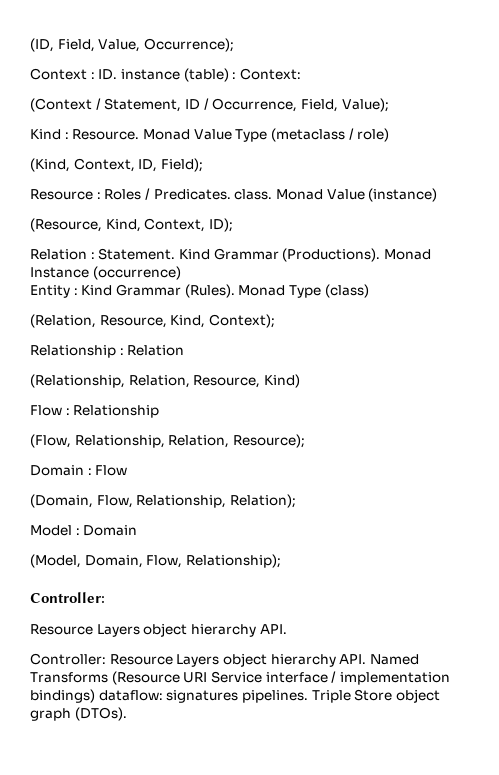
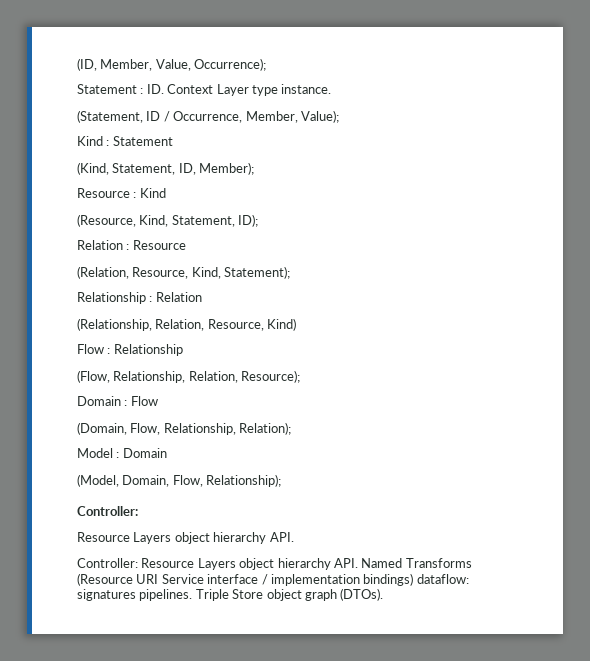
[57,39,95,52] Field, -> [100,59,153,71] Member,
[30,68,87,80] Context -> [77,84,137,94] Statement
[120,68,301,82] [30,98,182,112] instance (table) : Context: // (Context / Statement, -> [167,84,332,96] [77,110,143,123] Context Layer type instance. // (Statement,
[300,99,338,112] Field, -> [245,111,298,123] Member,
[72,128,390,142] [30,158,203,172] [30,188,438,202] Resource. Monad Value Type (metaclass / role) // (Kind, Context, ID, Field); // Resource : Roles / Predicates. class. Monad Value (instance) -> [112,136,173,146] [77,162,255,175] [77,188,166,198] Statement // (Kind, Statement, ID, Member); // Resource : Kind
[144,218,206,232] Context, -> [171,215,235,227] Statement,
[98,248,431,262] [30,266,181,280] [30,284,369,298] Statement. Kind Grammar (Productions). Monad Instance (occurrence) // Entity : Kind Grammar (Rules). Monad Type (class) -> [132,240,186,250] Resource
[208,314,275,328] Context); -> [224,266,291,279] Statement);

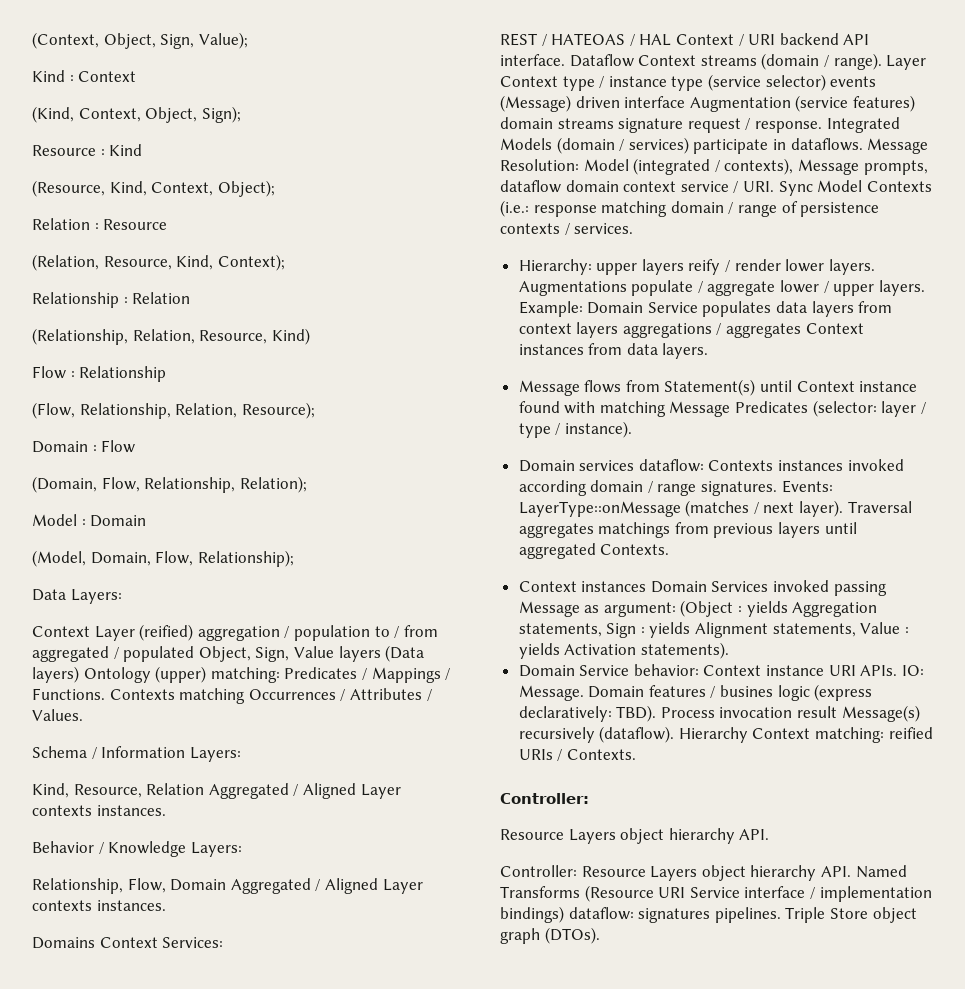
[77,58,267,71] [77,84,332,96] [77,110,298,123] (ID, Member, Value, Occurrence); // Statement : ID. Context Layer type instance. // (Statement, ID / Occurrence, Member, -> [32,32,195,49] (Context, Object, Sign,
[112,136,173,146] Statement -> [78,71,137,82] Context
[112,162,255,175] Statement, ID, Member); -> [78,106,241,123] Context, Object, Sign);
[171,214,259,227] Statement, ID); -> [151,180,275,197] Context, Object);
[224,266,291,279] Statement); -> [217,254,285,271] Context);
(282, 480) none -> [32,589,122,604] [32,624,438,641] [32,645,425,662] [32,666,451,683] [32,688,432,704] [32,709,83,721] [32,746,241,762] [32,783,401,799] [32,805,166,816] [32,841,242,857] [32,878,423,894] [32,900,166,911] [32,937,224,949] [500,33,870,46] [500,53,927,70] [500,74,877,91] [500,95,915,112] [500,117,900,133] [500,137,929,154] [500,158,928,175] [500,180,932,196] [500,200,880,217] [500,223,634,235] [518,259,875,275] [518,280,925,296] [518,301,893,317] [518,322,864,338] [518,343,709,359] [518,379,918,396] [518,400,926,417] [518,421,632,438] [518,459,904,472] [518,480,833,496] [518,500,912,517] [518,522,857,538] [518,543,670,559] [518,580,887,596] [518,600,878,617] [518,622,909,638] [518,642,729,659] [518,664,924,677] [518,684,873,701] [518,705,920,722] [518,726,933,743] [518,749,636,761] // Data Layers: // Context Layer (reified) aggregation / population to / from aggregated / populated Object, Sign, Value layers (Data layers) Ontology (upper) matching: Predicates / Mappings / Functions. Contexts matching Occurrences / Attributes / Values. // Schema / Information Layers: // Kind, Resource, Relation Aggregated / Aligned Layer contexts instances. // Behavior / Knowledge Layers: // Relationship, Flow, Domain Aggregated / Aligned Layer contexts instances. // Domains Context Services: // REST / HATEOAS / HAL Context / URI backend API interface. Dataflow Context streams (domain / range). Layer Context type / instance type (service selector) events (Message) driven interface Augmentation (service features) domain streams signature request / response. Integrated Models (domain / services) participate in dataflows. Message Resolution: Model (integrated / contexts), Message prompts, dataflow domain context service / URI. Sync Model Contexts (i.e.: response matching domain / range of persistence contexts / services. // Hierarchy: upper layers reify / render lower layers. Augmentations populate / aggregate lower / upper layers. Example: Domain Service populates data layers from context layers aggregations / aggregates Context instances from data layers. // Message flows from Statement(s) until Context instance found with matching Message Predicates (selector: layer / type / instance). // Domain services dataflow: Contexts instances invoked according domain / range signatures. Events: LayerType::onMessage (matches / next layer). Traversal aggregates matchings from previous layers until aggregated Contexts. // Context instances Domain Services invoked passing Message as argument: (Object : yields Aggregation statements, Sign : yields Alignment statements, Value : yields Activation statements). // Domain Service behavior: Context instance URI APIs. IO: Message. Domain features / busines logic (express declaratively: TBD). Process invocation result Message(s) recursively (dataflow). Hierarchy Context matching: reified URIs / Contexts.

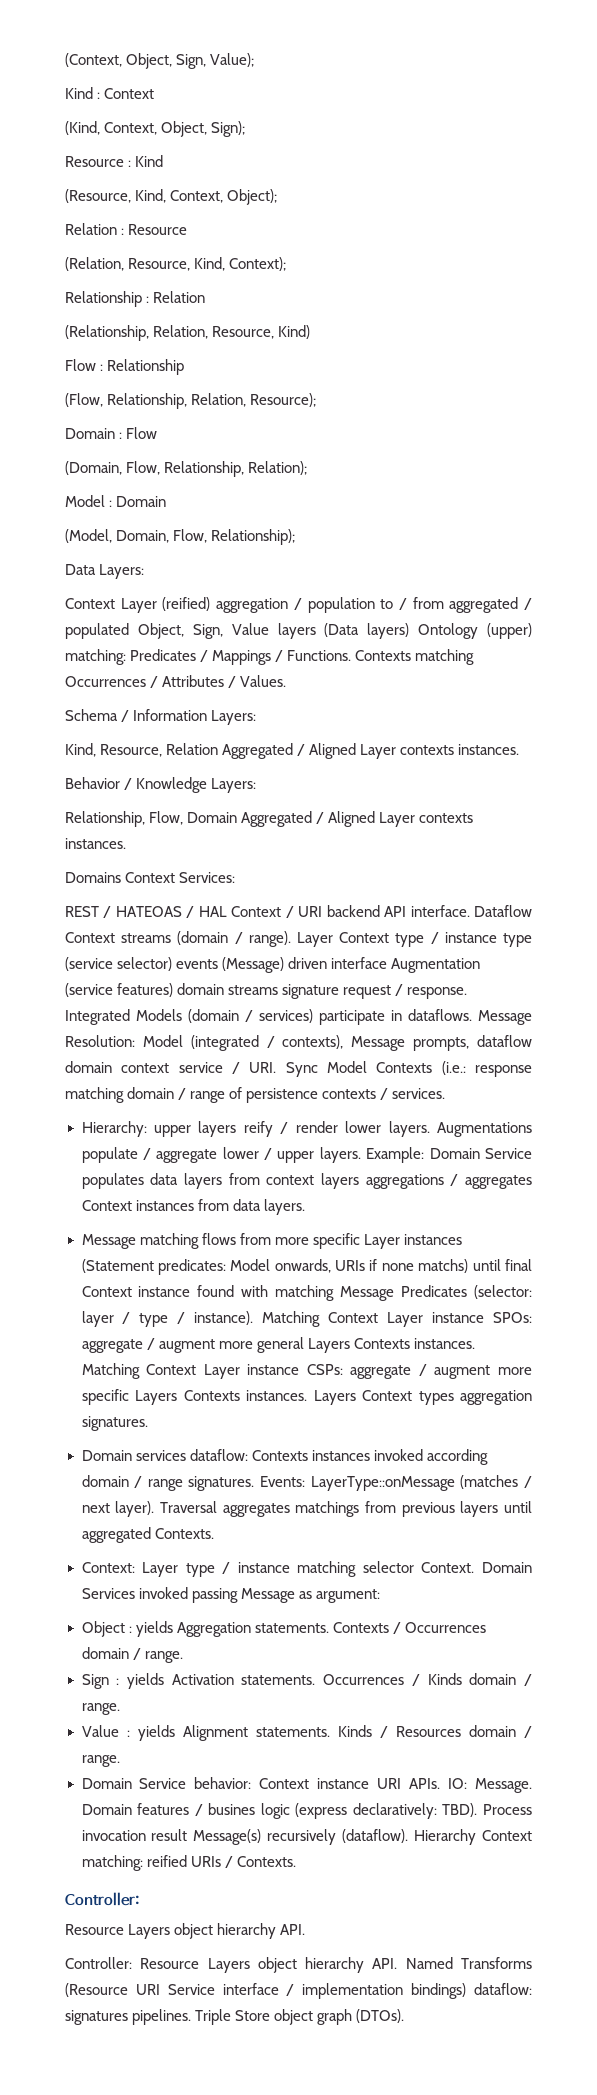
(580, 388) none -> [139,1233,199,1249] matching
[664,379,793,396] Statement(s) until -> [274,1233,462,1249] [81,1259,533,1275] more specific Layer instances (Statement predicates: Model onwards, URIs if none matchs) until final
(632, 429) none -> [262,1311,532,1327] [81,1337,475,1353] [81,1363,532,1379] [81,1389,532,1405] [81,1416,148,1431] Matching Context Layer instance SPOs: aggregate / augment more general Layers Contexts instances. Matching Context Layer instance CSPs: aggregate / augment more specific Layers Contexts instances. Layers Context types aggregation signatures.
[518,581,647,592] Context instances -> [81,1561,475,1577] Context: Layer type / instance matching selector Context.
[680,600,734,617] (Object -> [81,1621,125,1637] // Object
[518,622,909,638] [518,642,729,659] statements, Sign : yields Alignment statements, Value : yields Activation statements). -> [254,1622,486,1634] [81,1647,183,1663] [81,1673,532,1689] [81,1703,120,1715] [81,1725,532,1741] [81,1755,120,1767] statements. Contexts / Occurrences domain / range. // Sign : yields Activation statements. Occurrences / Kinds domain / range. // Value : yields Alignment statements. Kinds / Resources domain / range.

